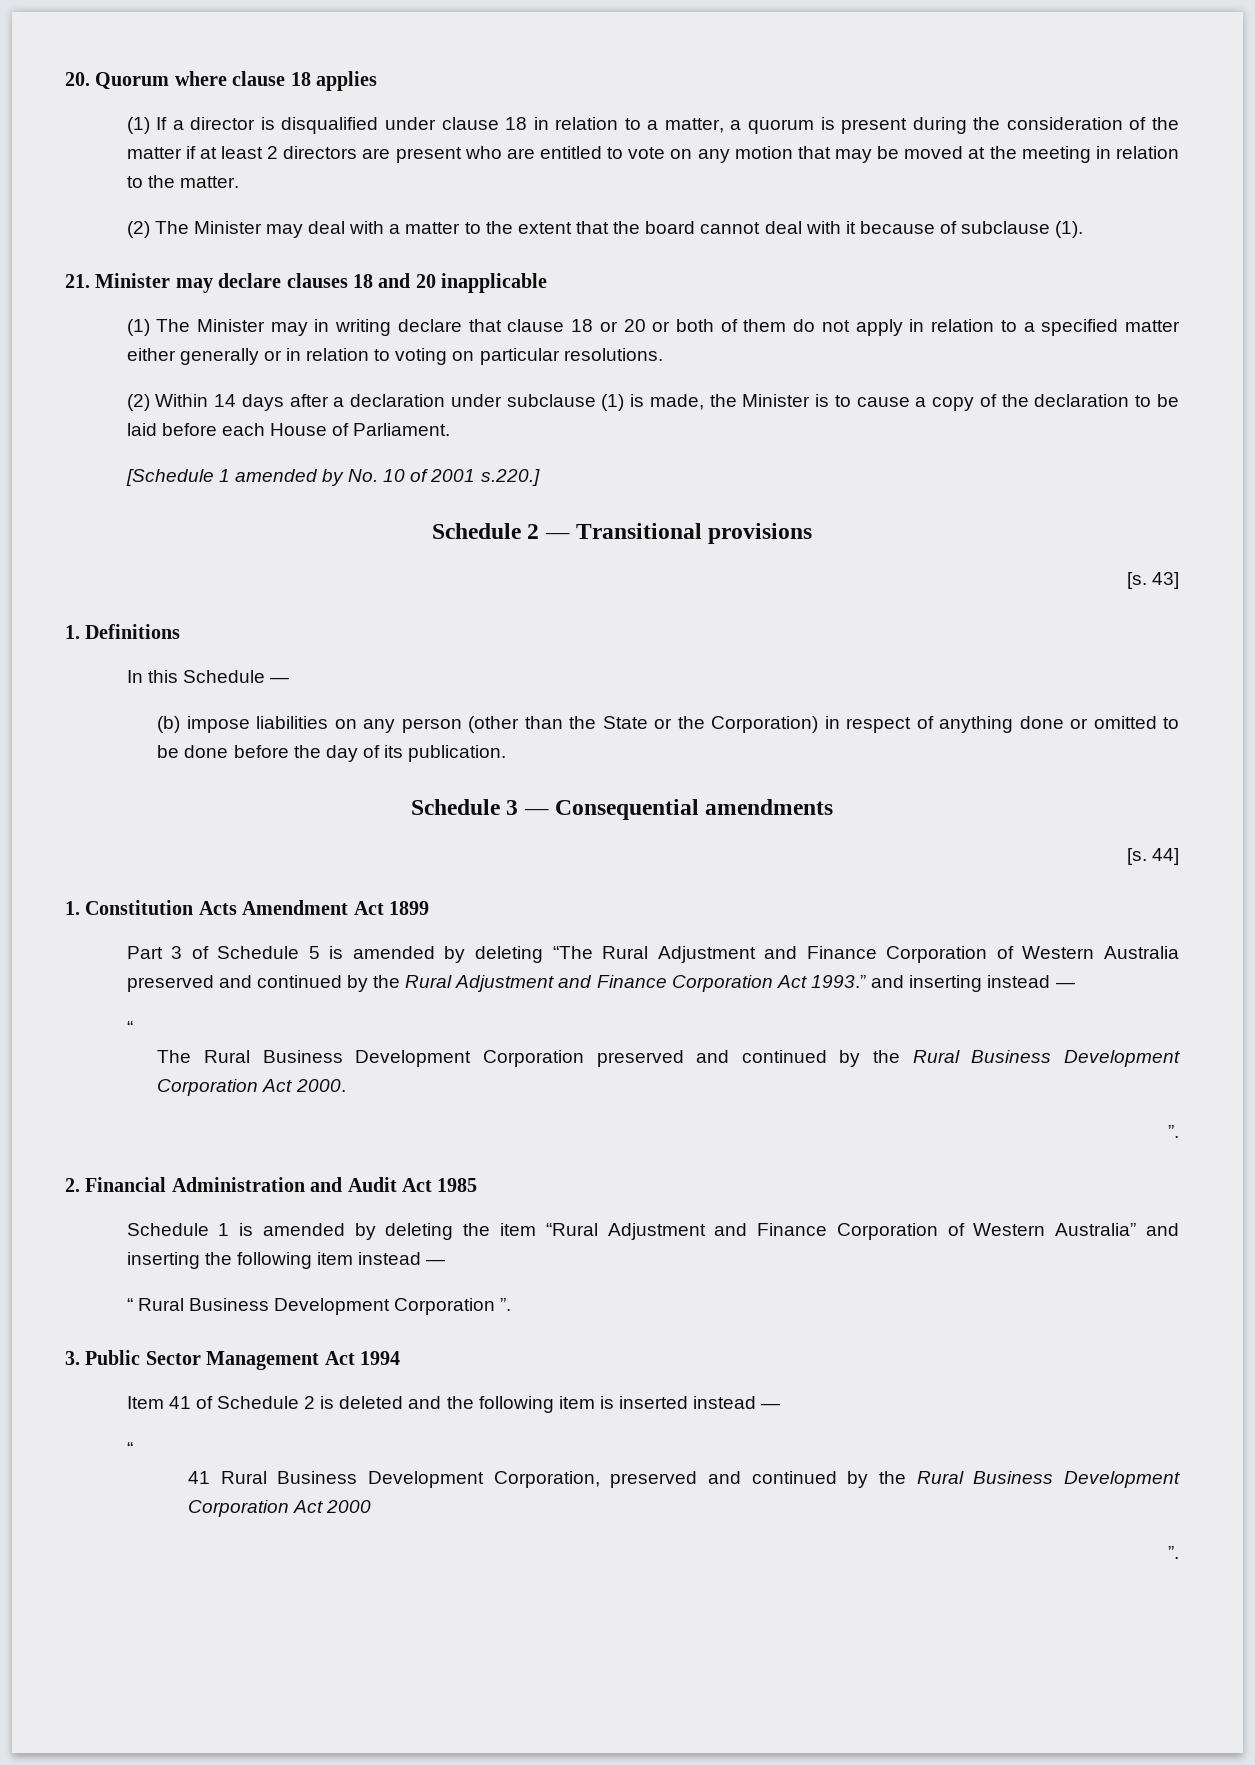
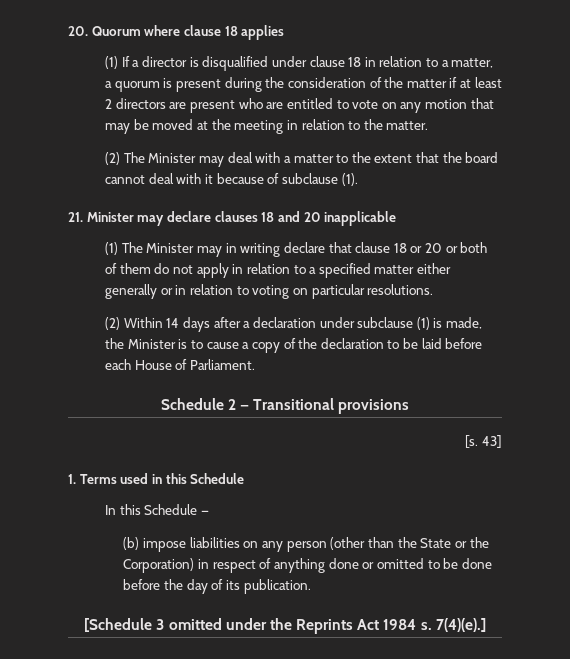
[125,469,540,486] // [Schedule 1 amended by No. 10 of 2001 s.220.] -> (255, 364) none
[85,624,181,639] Definitions -> [79,473,245,484] Terms used in this Schedule
[410,799,834,820] [1126,848,1179,865] [65,900,429,915] [126,946,1179,963] [126,975,1075,992] [126,1021,133,1034] [157,1050,1180,1067] [157,1079,346,1096] [1168,1125,1179,1138] [65,1177,478,1192] [126,1223,1179,1240] [126,1252,446,1269] [126,1298,512,1315] [65,1350,400,1370] [126,1396,781,1413] [126,1442,133,1455] [188,1471,1181,1488] [188,1500,372,1517] [1168,1546,1179,1559] Schedule 3 — Consequential amendments // [s. 44] // 1. Constitution Acts Amendment Act 1899 // Part 3 of Schedule 5 is amended by deleting “The Rural Adjustment and Finance Corporation of Western Australia preserved and continued by the Rural Adjustment and Finance Corporation Act 1993.” and inserting instead — // “ // The Rural Business Development Corporation preserved and continued by the Rural Business Development Corporation Act 2000. // ”. // 2. Financial Administration and Audit Act 1985 // Schedule 1 is amended by deleting the item “Rural Adjustment and Finance Corporation of Western Australia” and inserting the following item instead — // “ Rural Business Development Corporation ”. // 3. Public Sector Management Act 1994 // Item 41 of Schedule 2 is deleted and the following item is inserted instead — // “ // 41 Rural Business Development Corporation, preserved and continued by the Rural Business Development Corporation Act 2000 // ”. -> [84,618,486,634] [Schedule 3 omitted under the Reprints Act 1984 s. 7(4)(e).]

